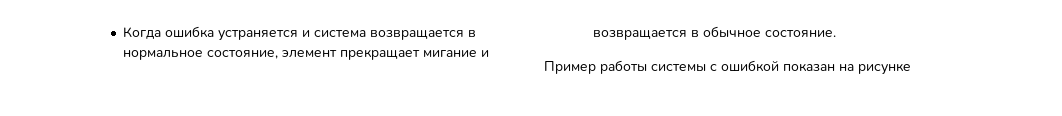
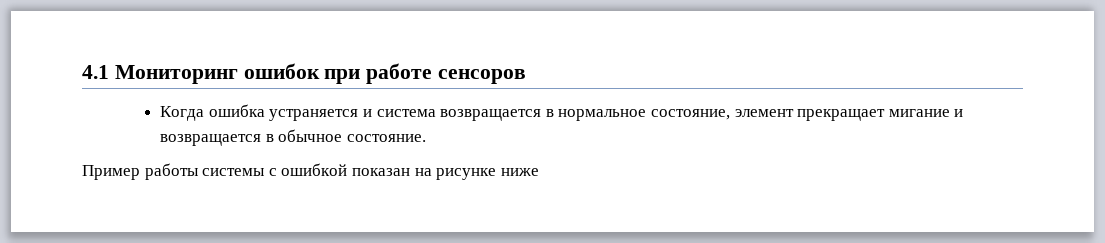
(123, 33) none -> [82,63,527,84] 4.1 Мониторинг ошибок при работе сенсоров //
(911, 69) none -> [500,168,539,176] ниже

